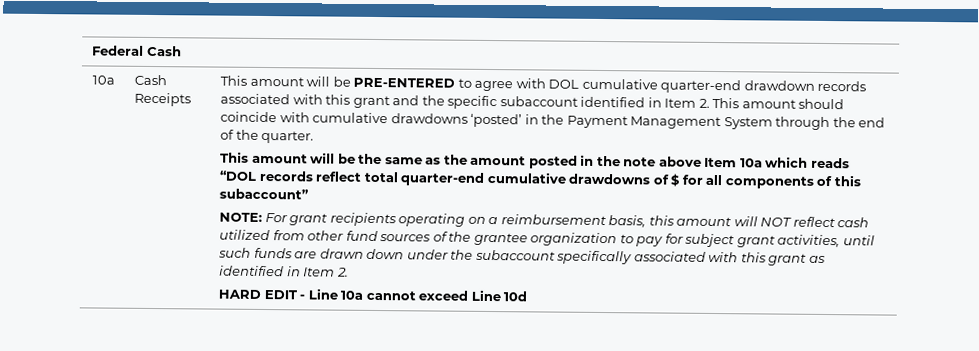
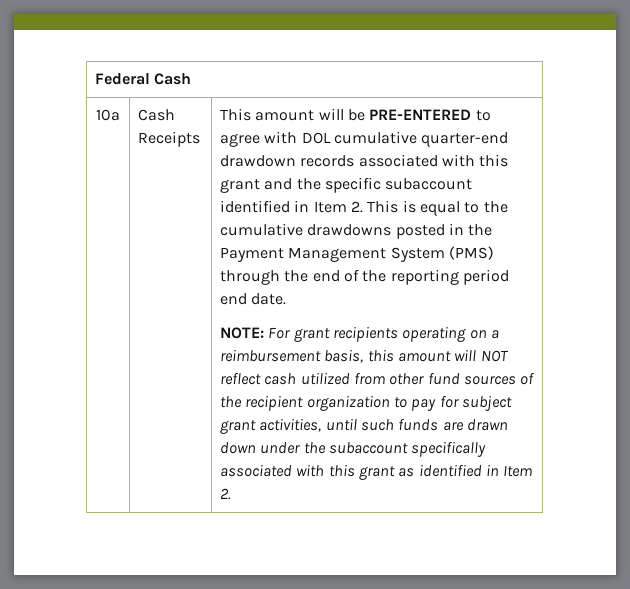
[741,98,845,110] [220,111,523,128] amount should coincide with cumulative drawdowns ‘posted’ -> [402,200,508,216] [220,223,445,239] is equal to the cumulative drawdowns posted
(773, 123) none -> [449,246,495,260] (PMS)
[261,130,315,144] [220,151,850,169] [219,170,862,189] [219,188,310,200] quarter. // This amount will be the same as the amount posted in the note above Item 10a which reads “DOL records reflect total quarter-end cumulative drawdowns of $ for all components of this subaccount” -> [390,269,509,285] [220,293,287,305] reporting period end date.
[473,232,528,246] grantee -> [245,395,304,411] recipient
[218,288,528,302] // HARD EDIT - Line 10a cannot exceed Line 10d -> (232, 494) none

